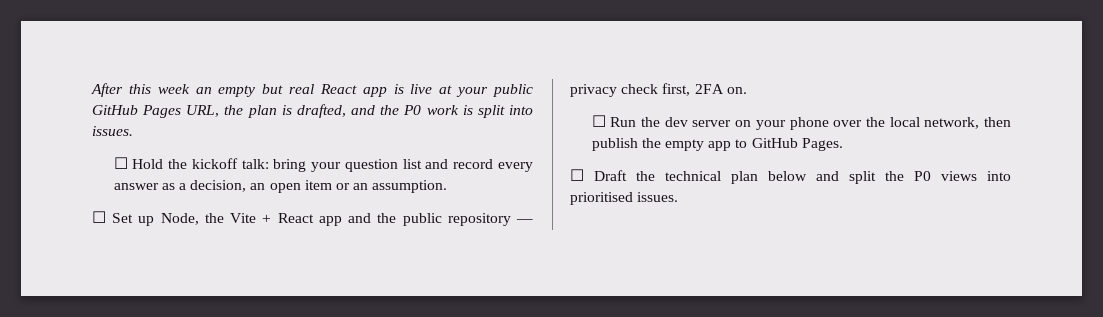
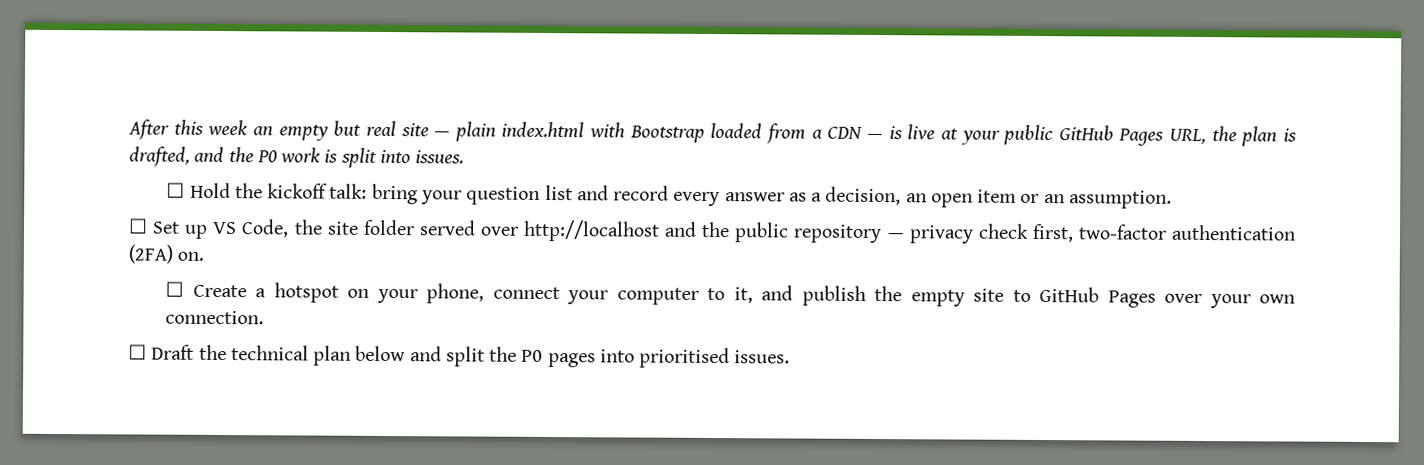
[319,84,387,97] React app -> [400,121,883,144] site — plain index.html with Bootstrap loaded from a CDN —
[160,213,342,226] Node, the Vite + React app -> [212,219,661,242] VS Code, the site folder served over http://localhost
[694,84,724,94] 2FA -> [1077,224,1297,241] [128,244,173,264] two-factor authentication (2FA)
[610,117,1012,130] Run the dev server on your phone over the local network, then -> [192,282,794,305] Create a hotspot on your phone, connect your computer to it, and
[708,141,732,151] app -> [973,288,1005,302] site
[801,138,843,151] Pages. -> [1107,290,1296,309] [165,310,265,325] Pages over your own connection.
[941,171,977,181] views -> [547,352,596,368] pages

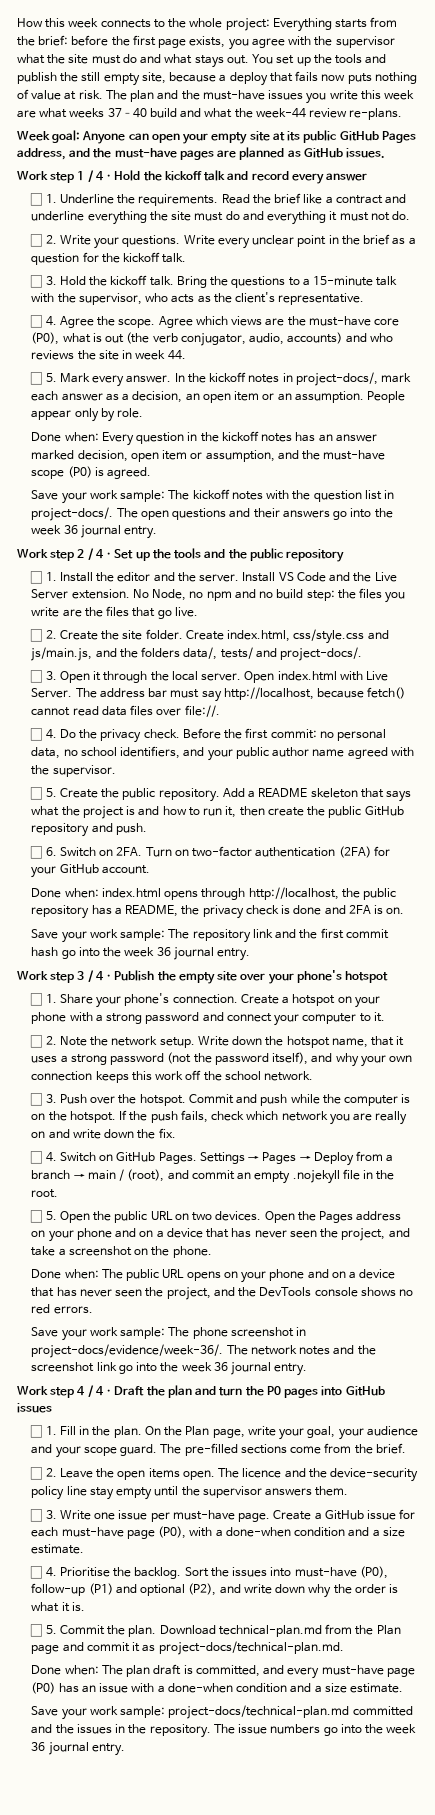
[128,119,1297,147] [129,146,465,168] [166,182,721,207] After this week an empty but real site — plain index.html with Bootstrap loaded from a CDN — is live at your public GitHub Pages URL, the plan is drafted, and the P0 work is split into issues. // ☐ Hold the kickoff talk: bring your question list and record every -> [17,17,398,32] [17,35,395,50] [17,54,387,68] [17,71,417,86] [17,89,415,104] [17,108,403,120] [17,130,416,144] [17,147,386,160] [17,170,368,184] [30,193,407,206] [31,211,411,225] [30,234,416,249] [31,252,187,265] [30,275,398,288] [31,292,365,305] [30,315,400,328] [31,332,393,346] [31,350,186,360] [30,372,412,387] [31,391,59,401] How this week connects to the whole project: Everything starts from the brief: before the first page exists, you agree with the supervisor what the site must do and what stays out. You set up the tools and publish the still empty site, because a deploy that fails now puts nothing of value at risk. The plan and the must-have issues you write this week are what weeks 37–40 build and what the week-44 review re-plans. // Week goal: Anyone can open your empty site at its public GitHub Pages address, and the must-have pages are planned as GitHub issues. // Work step 1 / 4 · Hold the kickoff talk and record every answer // ☐ 1. Underline the requirements. Read the brief like a contract and underline everything the site must do and everything it must not do. // ☐ 2. Write your questions. Write every unclear point in the brief as a question for the kickoff talk. // ☐ 3. Hold the kickoff talk. Bring the questions to a 15-minute talk with the supervisor, who acts as the client's representative. // ☐ 4. Agree the scope. Agree which views are the must-have core (P0), what is out (the verb conjugator, audio, accounts) and who reviews the site in week 44. // ☐ 5. Mark every answer. In the kickoff notes in project-docs/, mark each
[128,218,1297,244] [128,244,205,264] [165,281,185,297] // ☐ Set up VS Code, the site folder served over http://localhost and the public repository — privacy check first, two-factor authentication (2FA) on. // ☐ -> [367,391,406,403] [31,408,144,422] [31,431,377,446] [31,450,386,462] [31,466,152,479] [31,489,395,504] [31,507,393,521] [31,525,158,539] [17,548,345,562] [30,571,397,584] [31,588,406,603] [31,606,198,619] [30,629,389,644] [31,647,363,661] [30,670,389,683] [31,687,406,702] [31,705,220,717] [30,728,387,743] [31,746,414,761] [31,765,116,777] [30,787,412,802] [31,806,404,819] [31,823,147,837] [30,846,390,859] [31,864,150,878] [31,887,397,900] [31,905,405,919] [31,928,389,943] [31,947,251,961] [17,970,389,984] [30,993,238,1008] People appear only by role. // Done when: Every question in the kickoff notes has an answer marked decision, open item or assumption, and the must-have scope (P0) is agreed. // Save your work sample: The kickoff notes with the question list in project-docs/. The open questions and their answers go into the week 36 journal entry. // Work step 2 / 4 · Set up the tools and the public repository // ☐ 1. Install the editor and the server. Install VS Code and the Live Server extension. No Node, no npm and no build step: the files you write are the files that go live. // ☐ 2. Create the site folder. Create index.html, css/style.css and js/main.js, and the folders data/, tests/ and project-docs/. // ☐ 3. Open it through the local server. Open index.html with Live Server. The address bar must say http://localhost, because fetch() cannot read data files over file://. // ☐ 4. Do the privacy check. Before the first commit: no personal data, no school identifiers, and your public author name agreed with the supervisor. // ☐ 5. Create the public repository. Add a README skeleton that says what the project is and how to run it, then create the public GitHub repository and push. // ☐ 6. Switch on 2FA. Turn on two-factor authentication (2FA) for your GitHub account. // Done when: index.html opens through http://localhost, the public repository has a README, the privacy check is done and 2FA is on. // Save your work sample: The repository link and the first commit hash go into the week 36 journal entry. // Work step 3 / 4 · Publish the empty site over your phone's hotspot // ☐ 1. Share your phone's connection.
[426,283,1296,309] [165,310,265,325] [128,344,791,369] phone, connect your computer to it, and publish the empty site to GitHub Pages over your own connection. // ☐ Draft the technical plan below and split the P0 pages into prioritised issues. -> [31,1012,385,1026] [30,1035,405,1048] [31,1052,413,1067] [31,1070,314,1083] [30,1093,411,1106] [31,1110,408,1125] [31,1128,176,1139] [30,1151,394,1166] [31,1169,395,1184] [31,1189,59,1198] [30,1210,402,1223] [31,1228,410,1242] [31,1246,212,1258] [31,1269,396,1283] [31,1287,414,1300] [31,1304,93,1314] [31,1327,307,1341] [31,1344,376,1358] [31,1362,308,1376] [17,1385,385,1398] [17,1403,52,1413] [30,1425,418,1440] [31,1443,406,1458] [30,1467,419,1482] [31,1486,349,1500] [30,1509,416,1522] [31,1526,405,1539] [31,1544,85,1554] [30,1566,388,1579] [31,1583,399,1598] [31,1602,85,1612] [30,1624,401,1637] [31,1641,344,1655] [31,1664,415,1679] [31,1682,404,1694] [31,1705,413,1720] [31,1724,417,1738] [31,1742,125,1756] phone with a strong password and connect your computer to it. // ☐ 2. Note the network setup. Write down the hotspot name, that it uses a strong password (not the password itself), and why your own connection keeps this work off the school network. // ☐ 3. Push over the hotspot. Commit and push while the computer is on the hotspot. If the push fails, check which network you are really on and write down the fix. // ☐ 4. Switch on GitHub Pages. Settings → Pages → Deploy from a branch → main / (root), and commit an empty .nojekyll file in the root. // ☐ 5. Open the public URL on two devices. Open the Pages address on your phone and on a device that has never seen the project, and take a screenshot on the phone. // Done when: The public URL opens on your phone and on a device that has never seen the project, and the DevTools console shows no red errors. // Save your work sample: The phone screenshot in project-docs/evidence/week-36/. The network notes and the screenshot link go into the week 36 journal entry. // Work step 4 / 4 · Draft the plan and turn the P0 pages into GitHub issues // ☐ 1. Fill in the plan. On the Plan page, write your goal, your audience and your scope guard. The pre-filled sections come from the brief. // ☐ 2. Leave the open items open. The licence and the device-security policy line stay empty until the supervisor answers them. // ☐ 3. Write one issue per must-have page. Create a GitHub issue for each must-have page (P0), with a done-when condition and a size estimate. // ☐ 4. Prioritise the backlog. Sort the issues into must-have (P0), follow-up (P1) and optional (P2), and write down why the order is what it is. // ☐ 5. Commit the plan. Download technical-plan.md from the Plan page and commit it as project-docs/technical-plan.md. // Done when: The plan draft is committed, and every must-have page (P0) has an issue with a done-when condition and a size estimate. // Save your work sample: project-docs/technical-plan.md committed and the issues in the repository. The issue numbers go into the week 36 journal entry.

